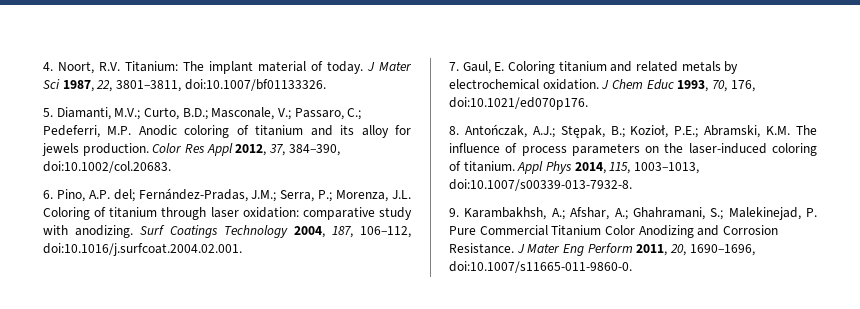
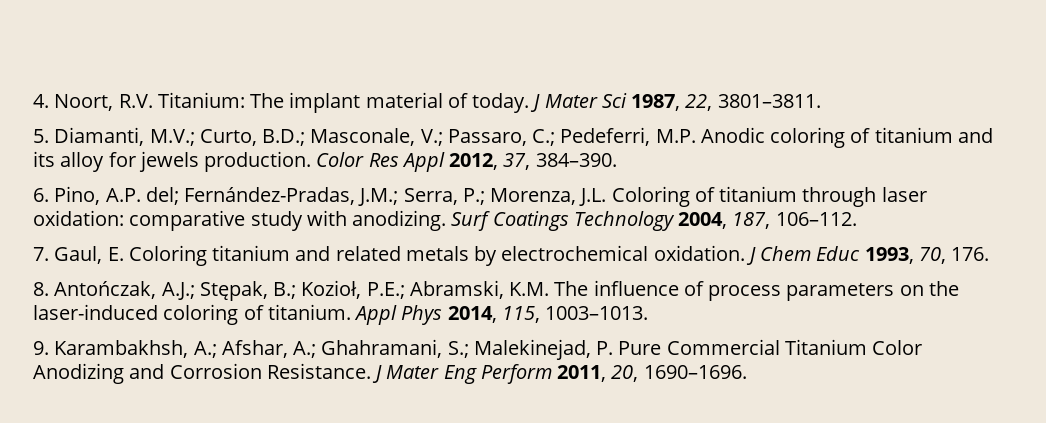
[115,79,326,92] 3801–3811, doi:10.1007/bf01133326. -> [717,94,821,108] 3801–3811.
[288,144,340,156] [43,161,171,173] 384–390, doi:10.1002/col.20683. -> [535,153,617,167] 384–390.
[360,226,411,238] [43,243,242,256] 106–112, doi:10.1016/j.surfcoat.2004.02.001. -> [775,212,857,226] 106–112.
[730,80,755,92] [449,97,588,110] 176, doi:10.1021/ed070p176. -> [951,247,990,261] 176.
[633,162,699,174] [449,179,632,191] 1003–1013, doi:10.1007/s00339-013-7932-8. -> [545,306,649,320] 1003–1013.
[689,244,755,256] [449,261,632,273] 1690–1696, doi:10.1007/s11665-011-9860-0. -> [643,365,747,379] 1690–1696.

